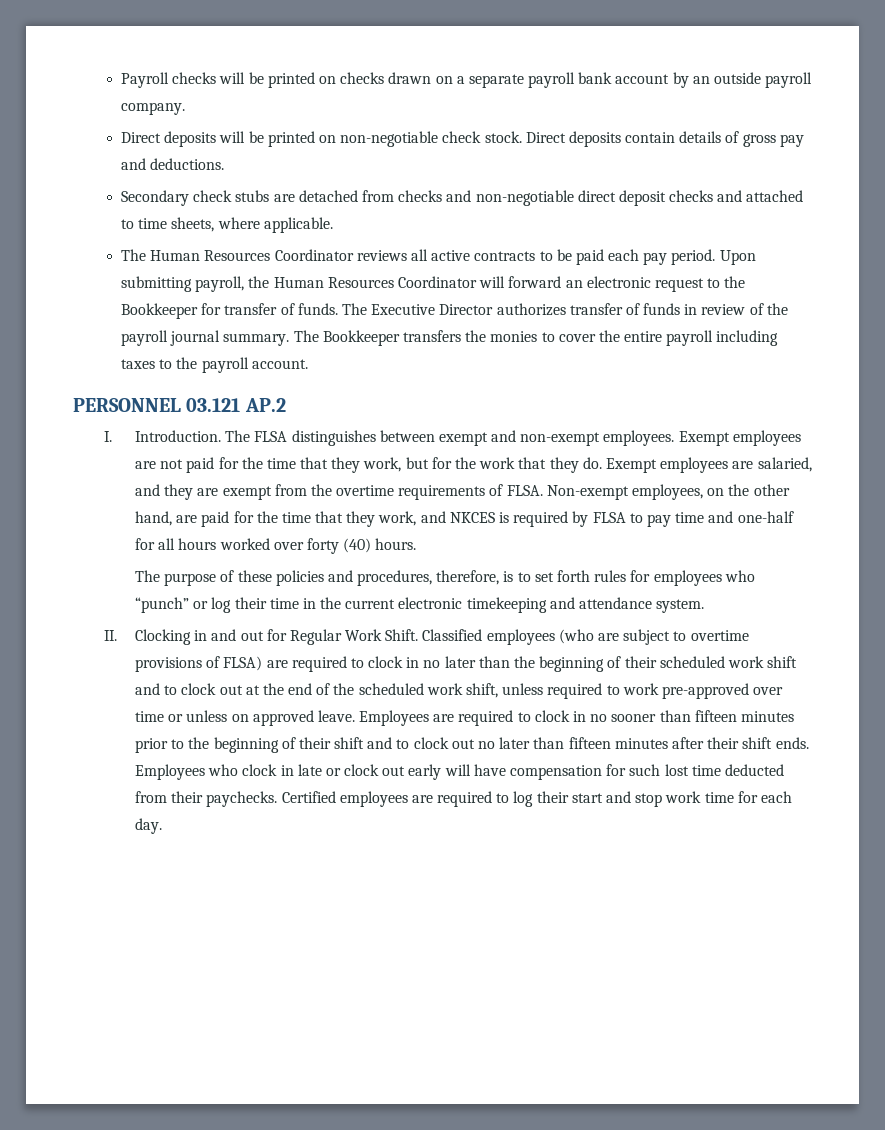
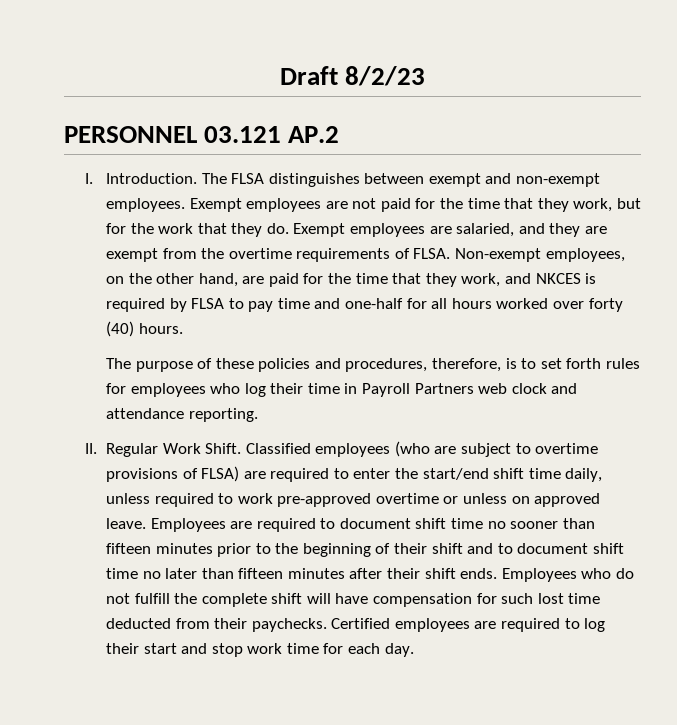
[121,72,813,88] [121,102,186,115] [121,131,804,147] [121,158,225,170] [121,190,804,206] [121,217,333,233] [121,249,756,265] [121,276,746,292] [121,303,788,319] [121,330,779,346] [121,357,308,373] Payroll checks will be printed on checks drawn on a separate payroll bank account by an outside payroll company. // Direct deposits will be printed on non-negotiable check stock. Direct deposits contain details of gross pay and deductions. // Secondary check stubs are detached from checks and non-negotiable direct deposit checks and attached to time sheets, where applicable. // The Human Resources Coordinator reviews all active contracts to be paid each pay period. Upon submitting payroll, the Human Resources Coordinator will forward an electronic request to the Bookkeeper for transfer of funds. The Executive Director authorizes transfer of funds in review of the payroll journal summary. The Bookkeeper transfers the monies to cover the entire payroll including taxes to the payroll account. -> [279,66,426,86] Draft 8/2/23
[134,597,209,613] “punch” or -> (241, 388) none
[320,597,547,613] the current electronic timekeeping -> [362,383,547,397] Payroll Partners web clock
[656,599,705,613] system. -> [188,408,258,422] reporting.
[134,629,287,645] Clocking in and out for -> (97, 448) none
[368,656,798,672] [134,683,499,698] clock in no later than the beginning of their scheduled work shift and to clock out at the end of the scheduled work shift, -> [353,468,603,482] enter the start/end shift time daily,
[753,687,784,695] [134,711,164,722] over time -> [375,493,439,504] overtime
[534,710,587,722] clock in -> [339,518,484,529] document shift time
[413,737,475,749] clock out -> [517,543,624,554] [105,568,138,579] document shift time
[242,764,442,780] clock in late or clock out early -> [615,568,634,579] [105,593,303,607] do not fulfill the complete shift

